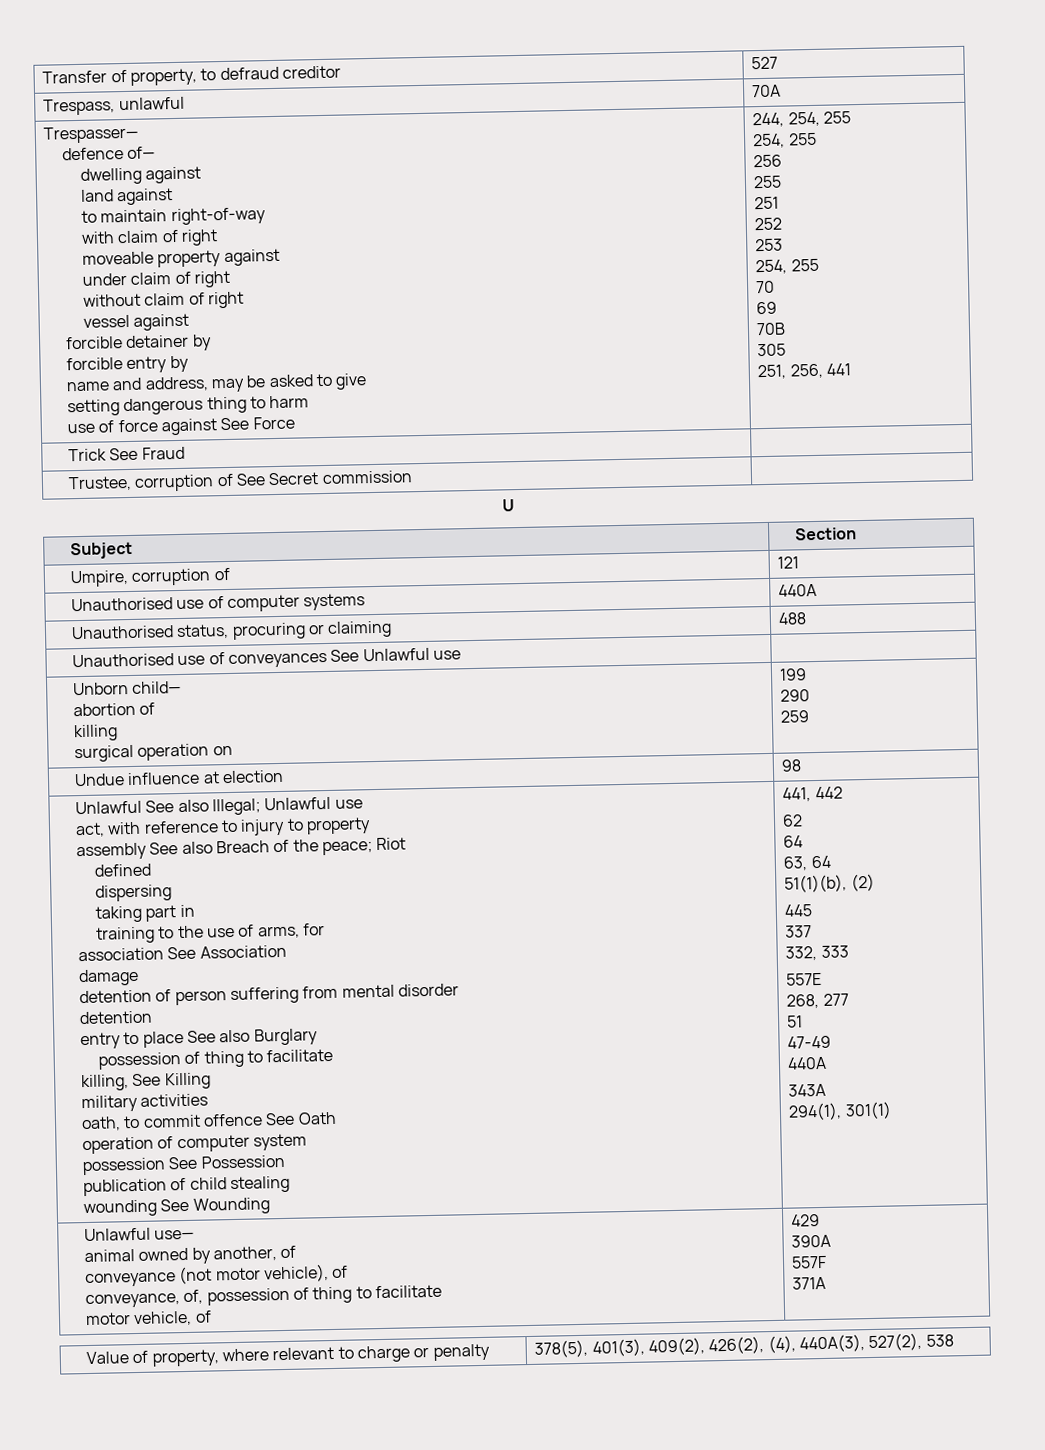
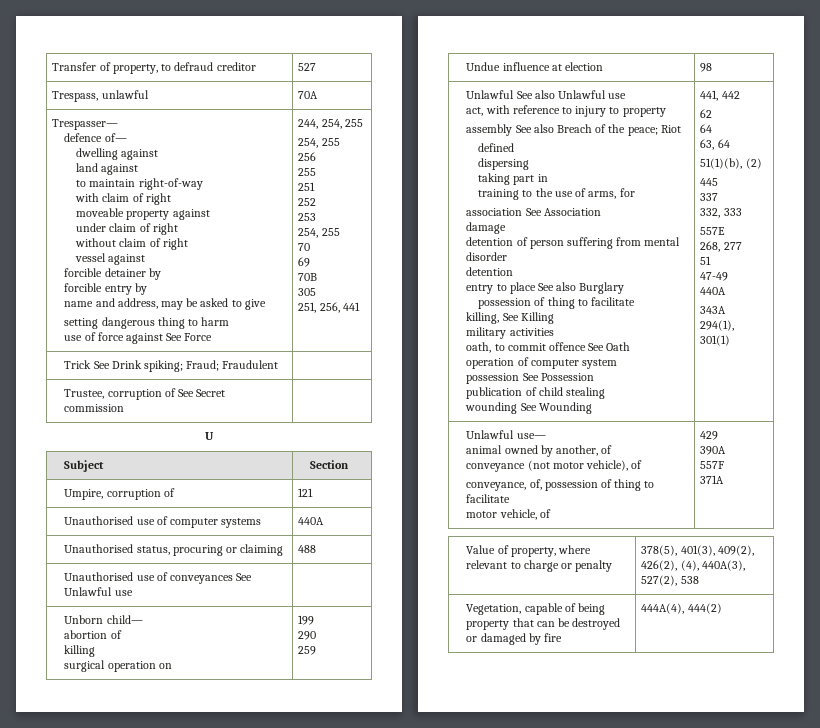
[141,446,185,460] Fraud -> [111,360,279,372] Drink spiking; Fraud; Fraudulent
[212,798,262,816] Illegal; -> (555, 94) none
(954, 1340) none -> [466,603,606,615] [466,618,621,630] [466,633,563,645] [641,603,722,614] // Vegetation, capable of being property that can be destroyed or damaged by fire | 444A(4), 444(2)

